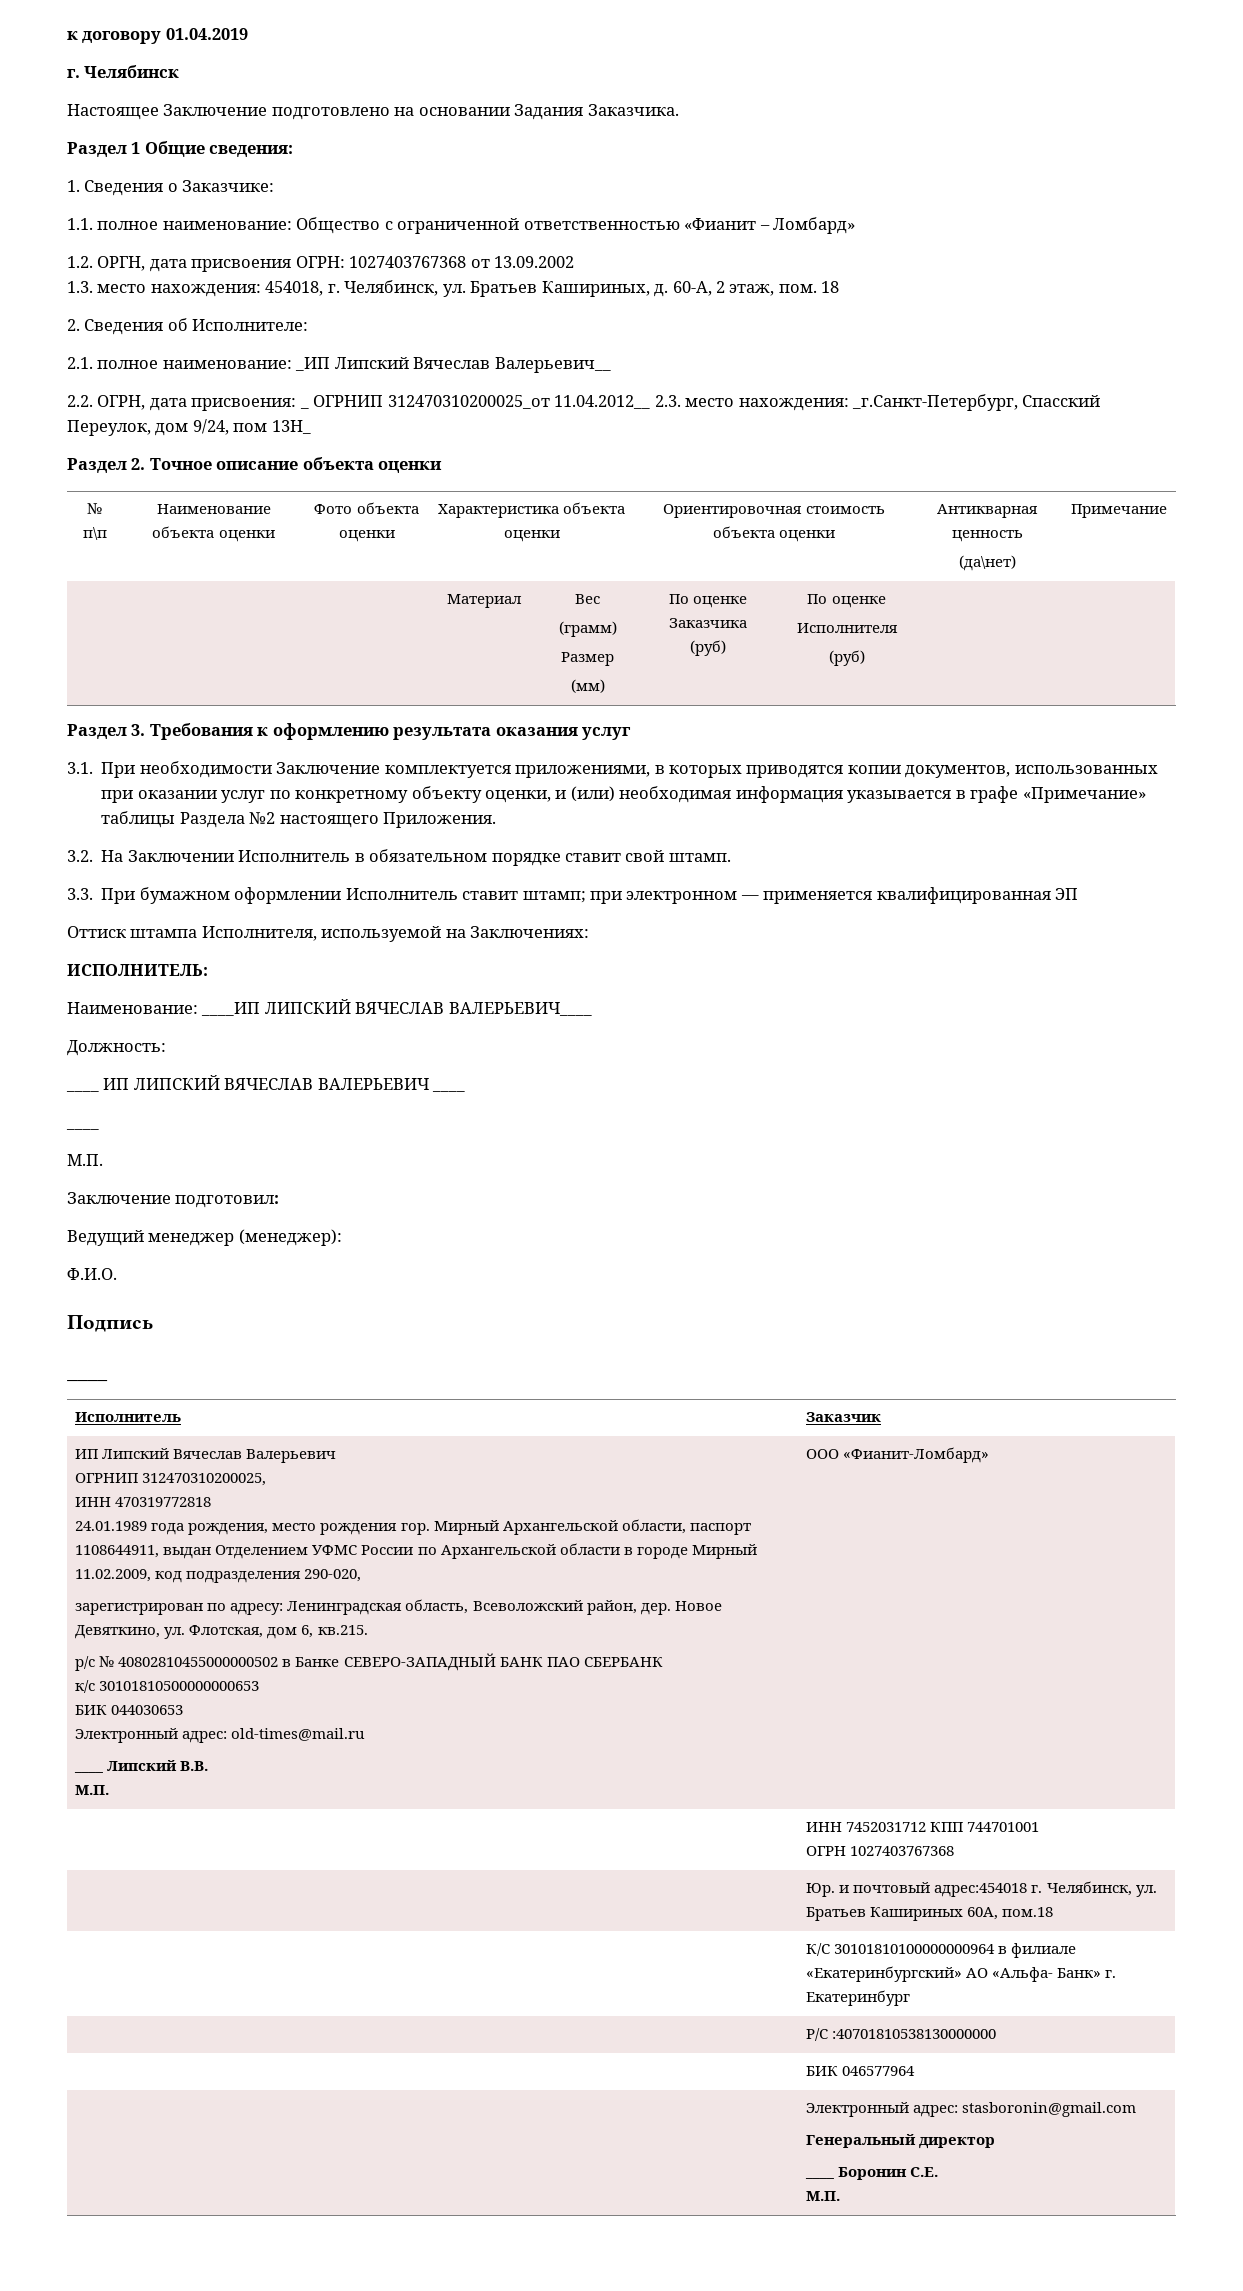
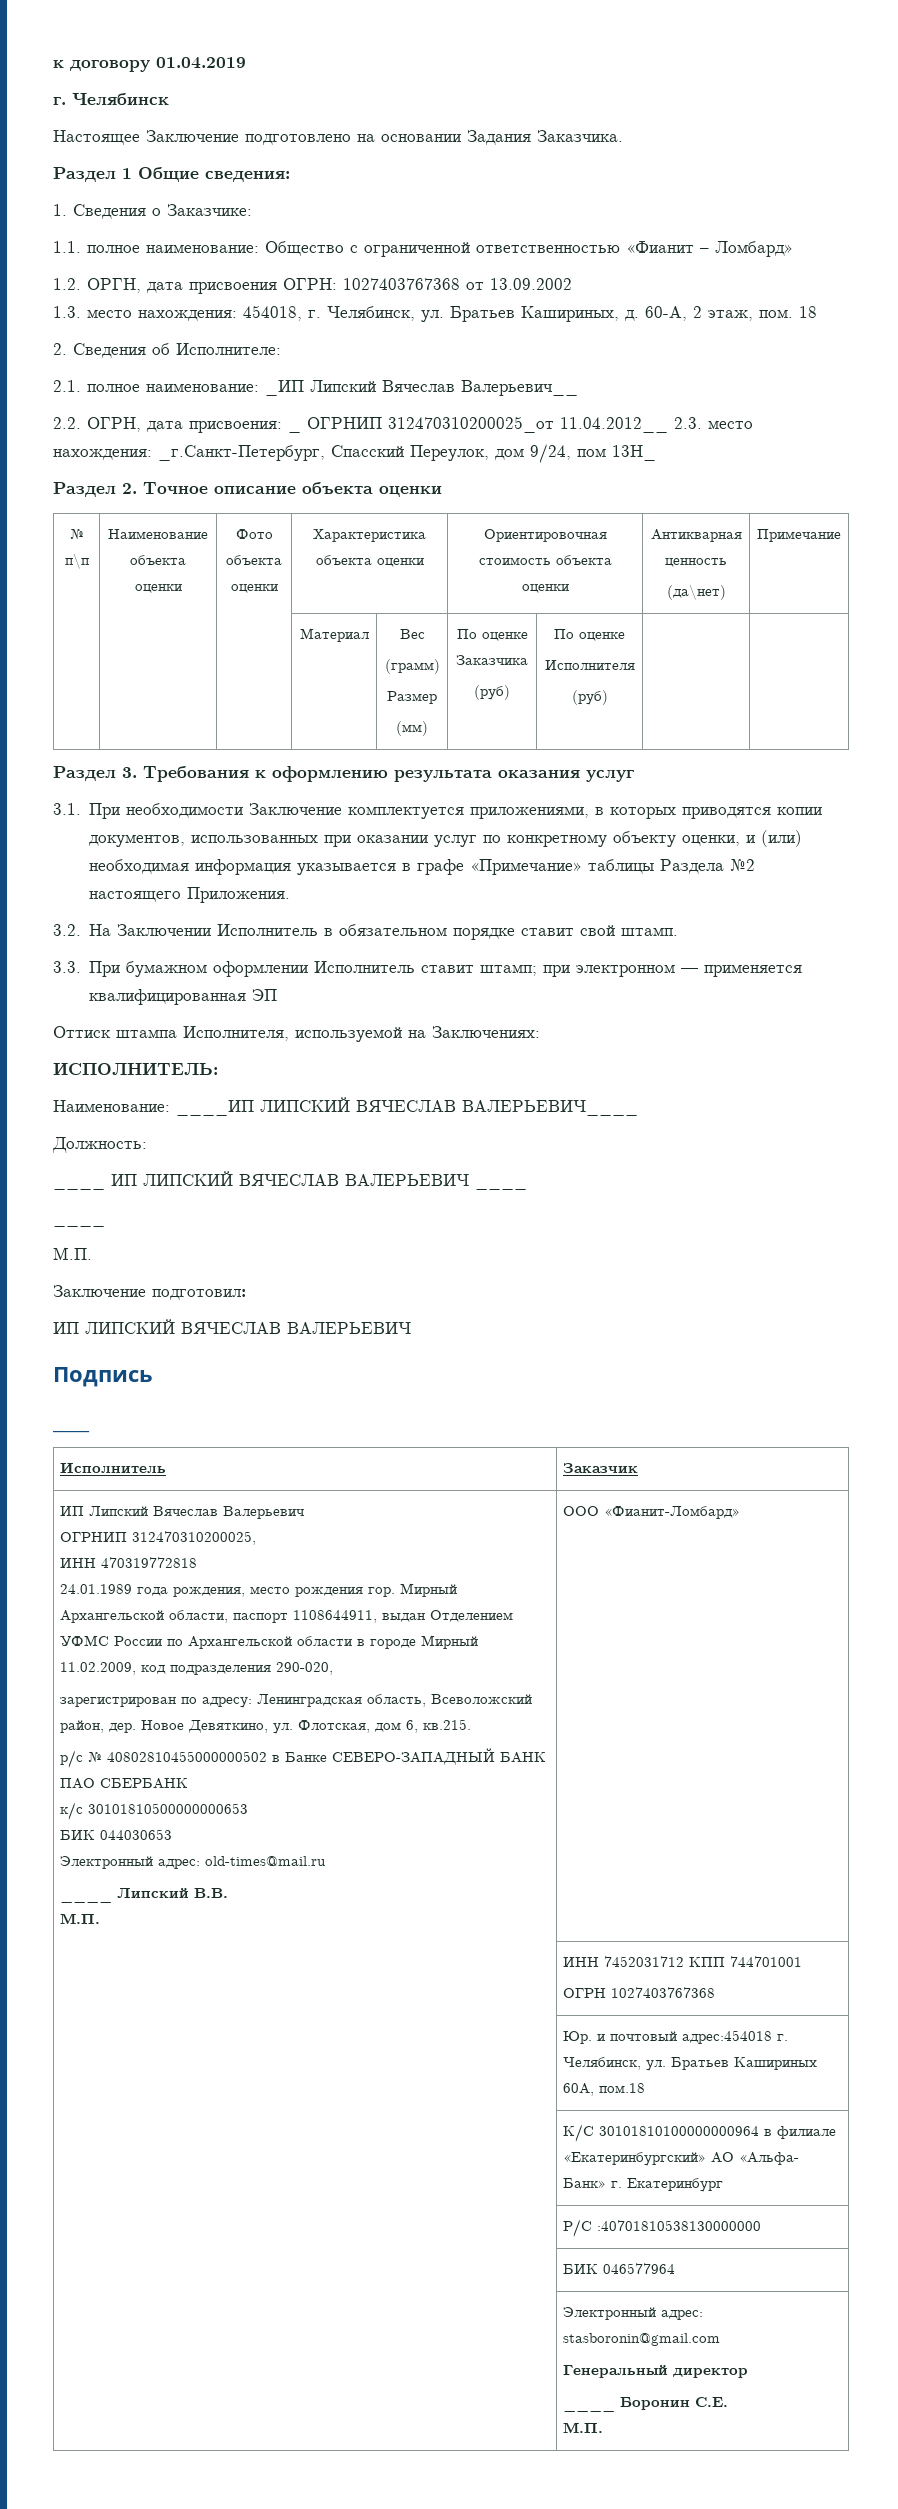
[67,1229,342,1246] [67,1268,117,1280] Ведущий менеджер (менеджер): // Ф.И.О. -> [53,1319,411,1334] ИП ЛИПСКИЙ ВЯЧЕСЛАВ ВАЛЕРЬЕВИЧ

